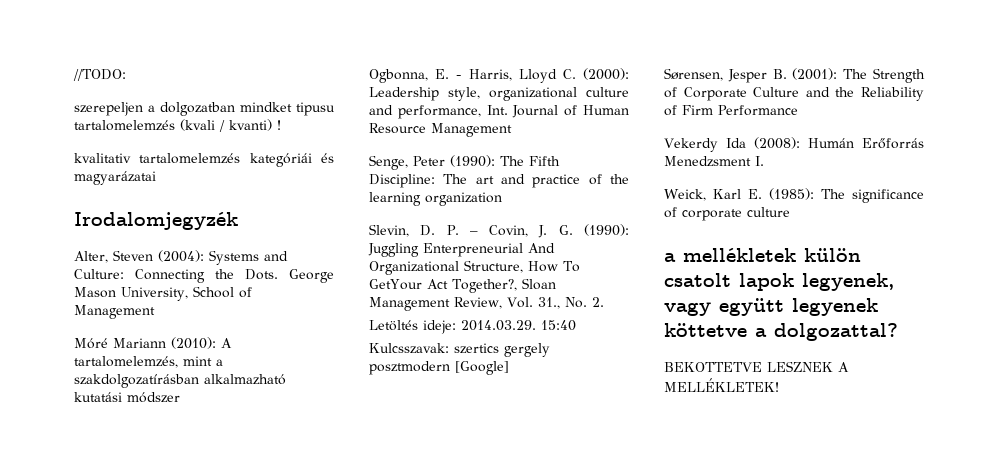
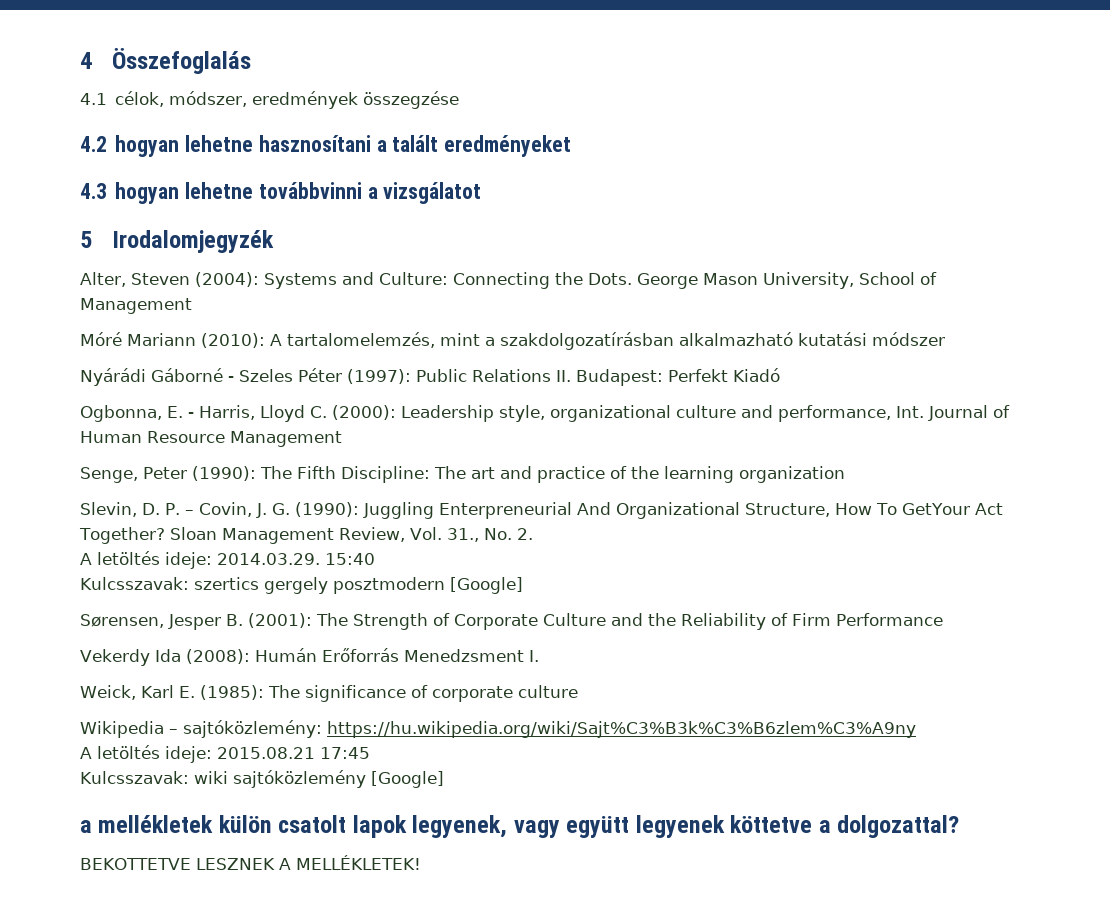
[73,69,126,81] [74,102,335,116] [74,119,281,132] [74,153,334,167] [74,171,156,185] //TODO: // szerepeljen a dolgozatban mindket tipusu tartalomelemzés (kvali / kvanti) ! // kvalitativ tartalomelemzés kategóriái és magyarázatai // -> [80,48,252,74] [80,91,460,109] [80,135,572,157] [80,182,482,204] [80,231,92,248] 4 Összefoglalás // 4.1 célok, módszer, eredmények összegzése // 4.2 hogyan lehetne hasznosítani a talált eredményeket // 4.3 hogyan lehetne továbbvinni a vizsgálatot // 5
(180, 397) none -> [80,368,780,386] // Nyárádi Gáborné - Szeles Péter (1997): Public Relations II. Budapest: Perfekt Kiadó
[451,279,517,293] Together?, -> [79,527,165,544] Together?
[369,320,418,331] Letöltés -> [80,551,160,565] A letöltés
(790, 212) none -> [80,720,916,738] [80,745,370,763] [80,770,444,788] // Wikipedia – sajtóközlemény: https://hu.wikipedia.org/wiki/Sajt%C3%B3k%C3%B6zlem%C3%A9ny // A letöltés ideje: 2015.08.21 17:45 // Kulcsszavak: wiki sajtóközlemény [Google]

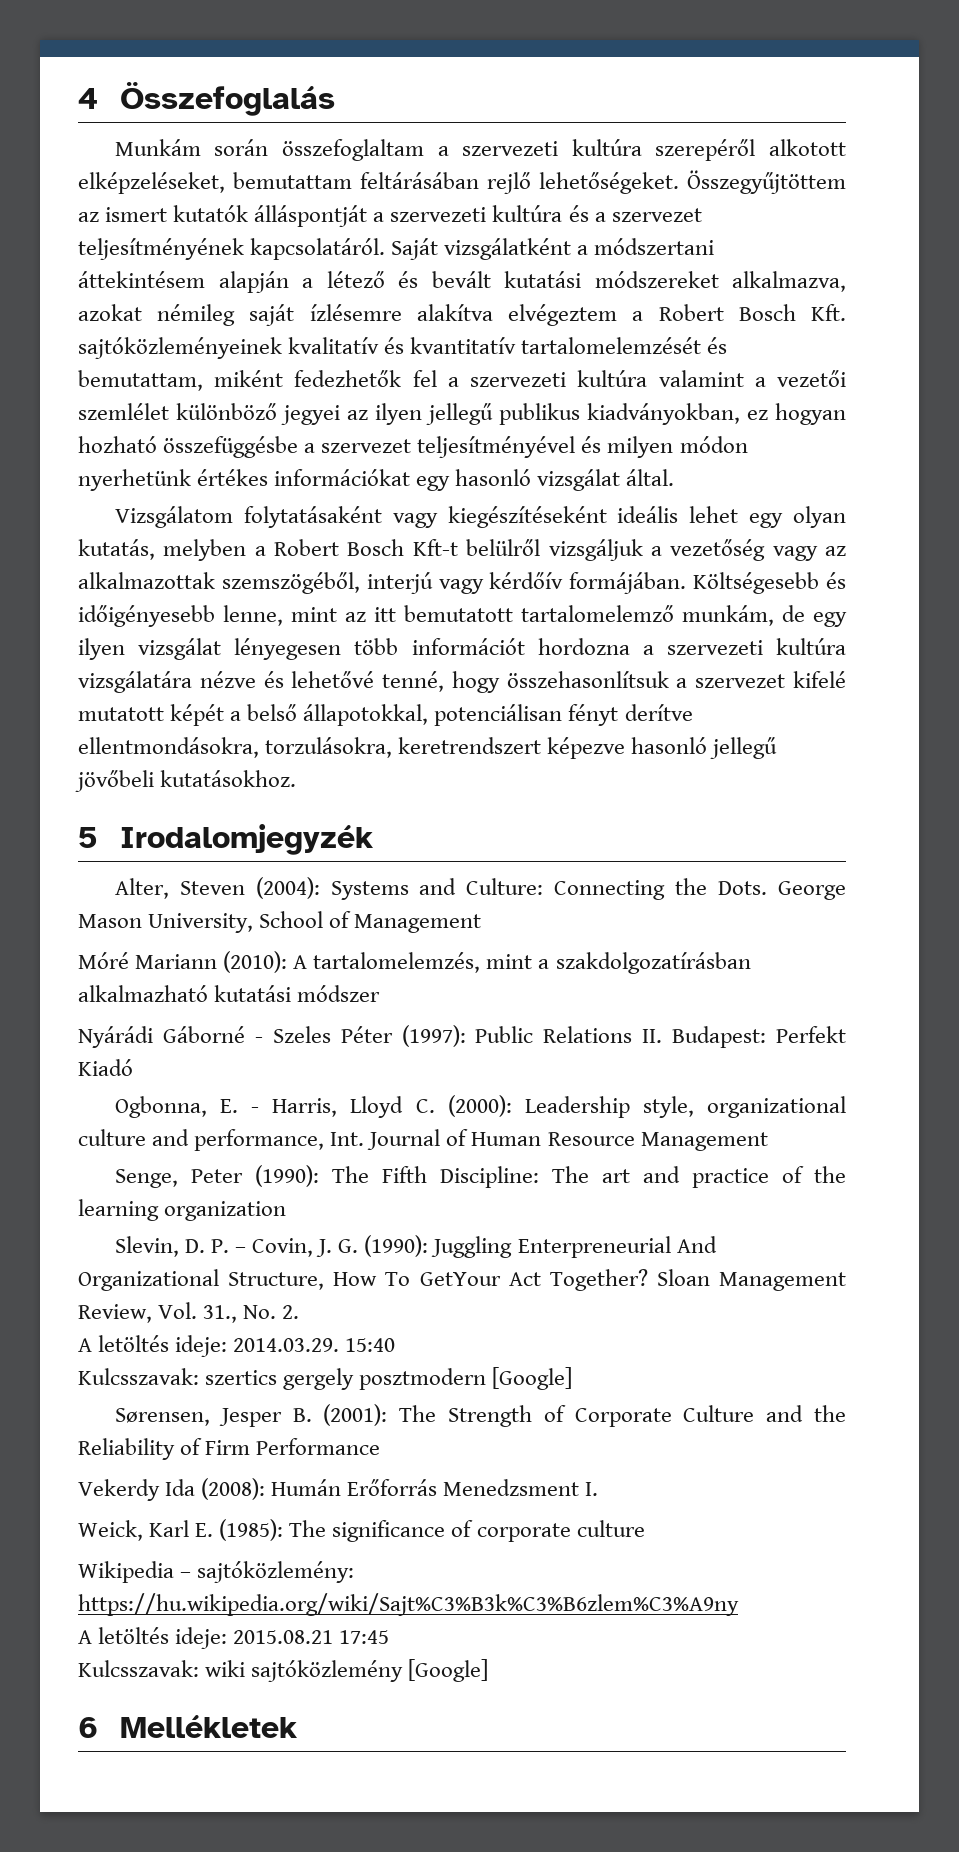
[80,91,460,109] [80,135,572,157] [80,182,482,204] 4.1 célok, módszer, eredmények összegzése // 4.2 hogyan lehetne hasznosítani a talált eredményeket // 4.3 hogyan lehetne továbbvinni a vizsgálatot -> [114,139,847,161] [78,170,846,194] [78,205,702,227] [78,238,715,260] [78,271,846,293] [78,304,846,326] [78,337,728,359] [78,370,846,391] [78,403,846,425] [78,436,748,458] [78,469,675,491] [114,506,846,528] [78,539,847,561] [78,572,846,594] [78,605,847,627] [78,638,846,660] [78,671,847,693] [78,704,693,726] [78,737,778,759] [75,770,297,792] Munkám során összefoglaltam a szervezeti kultúra szerepéről alkotott elképzeléseket, bemutattam feltárásában rejlő lehetőségeket. Összegyűjtöttem az ismert kutatók álláspontját a szervezeti kultúra és a szervezet teljesítményének kapcsolatáról. Saját vizsgálatként a módszertani áttekintésem alapján a létező és bevált kutatási módszereket alkalmazva, azokat némileg saját ízlésemre alakítva elvégeztem a Robert Bosch Kft. sajtóközleményeinek kvalitatív és kvantitatív tartalomelemzését és bemutattam, miként fedezhetők fel a szervezeti kultúra valamint a vezetői szemlélet különböző jegyei az ilyen jellegű publikus kiadványokban, ez hogyan hozható összefüggésbe a szervezet teljesítményével és milyen módon nyerhetünk értékes információkat egy hasonló vizsgálat által. // Vizsgálatom folytatásaként vagy kiegészítéseként ideális lehet egy olyan kutatás, melyben a Robert Bosch Kft-t belülről vizsgáljuk a vezetőség vagy az alkalmazottak szemszögéből, interjú vagy kérdőív formájában. Költségesebb és időigényesebb lenne, mint az itt bemutatott tartalomelemző munkám, de egy ilyen vizsgálat lényegesen több információt hordozna a szervezeti kultúra vizsgálatára nézve és lehetővé tenné, hogy összehasonlítsuk a szervezet kifelé mutatott képét a belső állapotokkal, potenciálisan fényt derítve ellentmondásokra, torzulásokra, keretrendszert képezve hasonló jellegű jövőbeli kutatásokhoz.
[80,815,960,838] [80,855,421,870] a mellékletek külön csatolt lapok legyenek, vagy együtt legyenek köttetve a dolgozattal? // BEKOTTETVE LESZNEK A MELLÉKLETEK! -> [78,1715,299,1738] 6 Mellékletek

